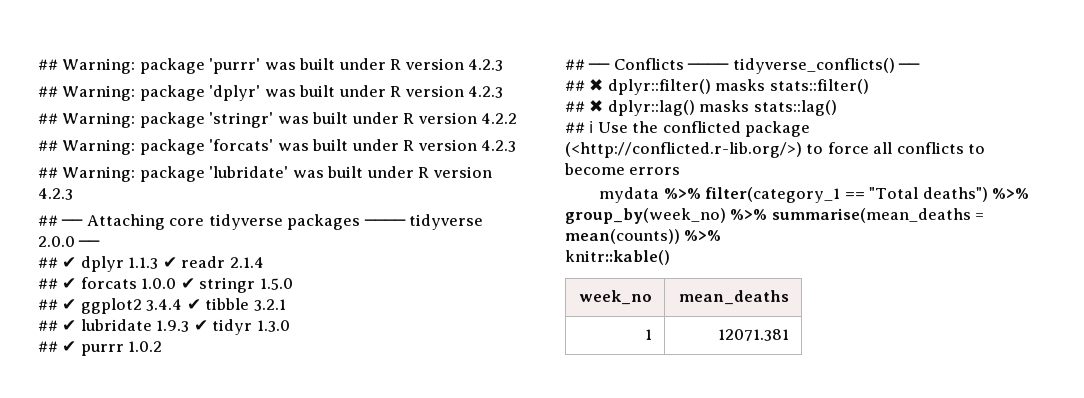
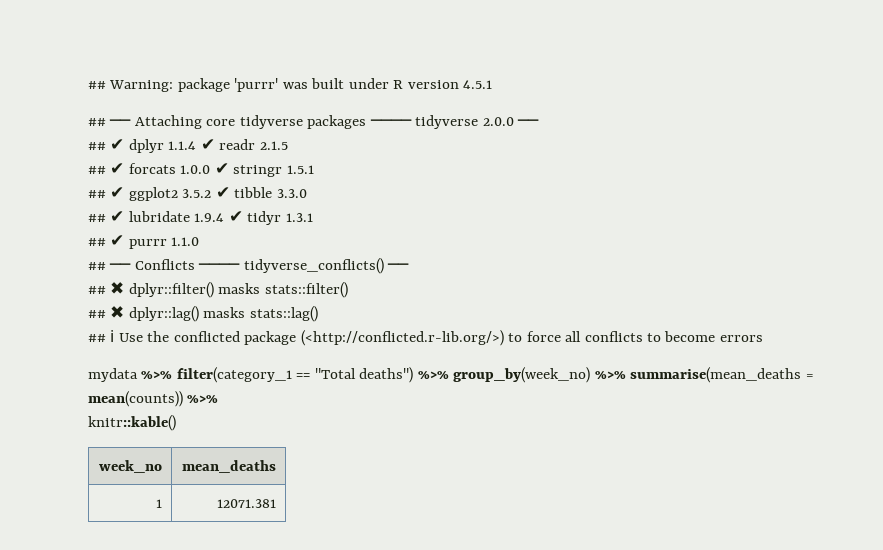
[468,59,504,71] [38,85,504,101] [38,112,518,128] [38,139,517,155] [38,166,492,182] [38,188,73,200] 4.2.3 // ## Warning: package 'dplyr' was built under R version 4.2.3 // ## Warning: package 'stringr' was built under R version 4.2.2 // ## Warning: package 'forcats' was built under R version 4.2.3 // ## Warning: package 'lubridate' was built under R version 4.2.3 -> [463,80,493,89] 4.5.1
[128,257,159,269] 1.1.3 -> [168,141,197,150] 1.1.4
[229,257,264,268] 2.1.4 -> [259,141,288,150] 2.1.5
[259,278,293,290] 1.5.0 -> [286,165,314,174] 1.5.1
[146,299,183,311] 3.4.4 -> [182,189,212,198] 3.5.2
[253,299,286,311] 3.2.1 -> [276,189,307,198] 3.3.0
[156,320,190,332] 1.9.3 -> [194,213,225,222] 1.9.4
[256,320,290,332] 1.3.0 -> [285,213,313,222] 1.3.1
[128,341,163,352] 1.0.2 -> [171,237,200,246] 1.1.0

